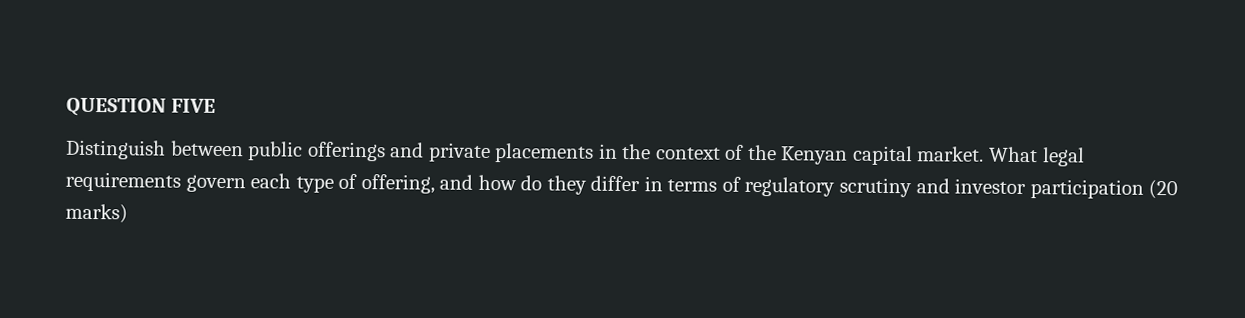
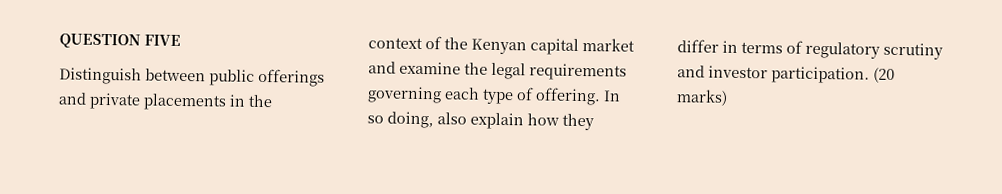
[916,146,1039,163] market. What -> [582,38,635,52] [368,61,488,75] market and examine the
[185,174,246,193] govern -> [367,86,442,104] governing
[360,174,543,194] offering, and how do -> [535,87,621,106] [367,111,560,130] offering. In so doing, also explain how
[1029,179,1144,199] participation -> [771,66,870,84] participation.

